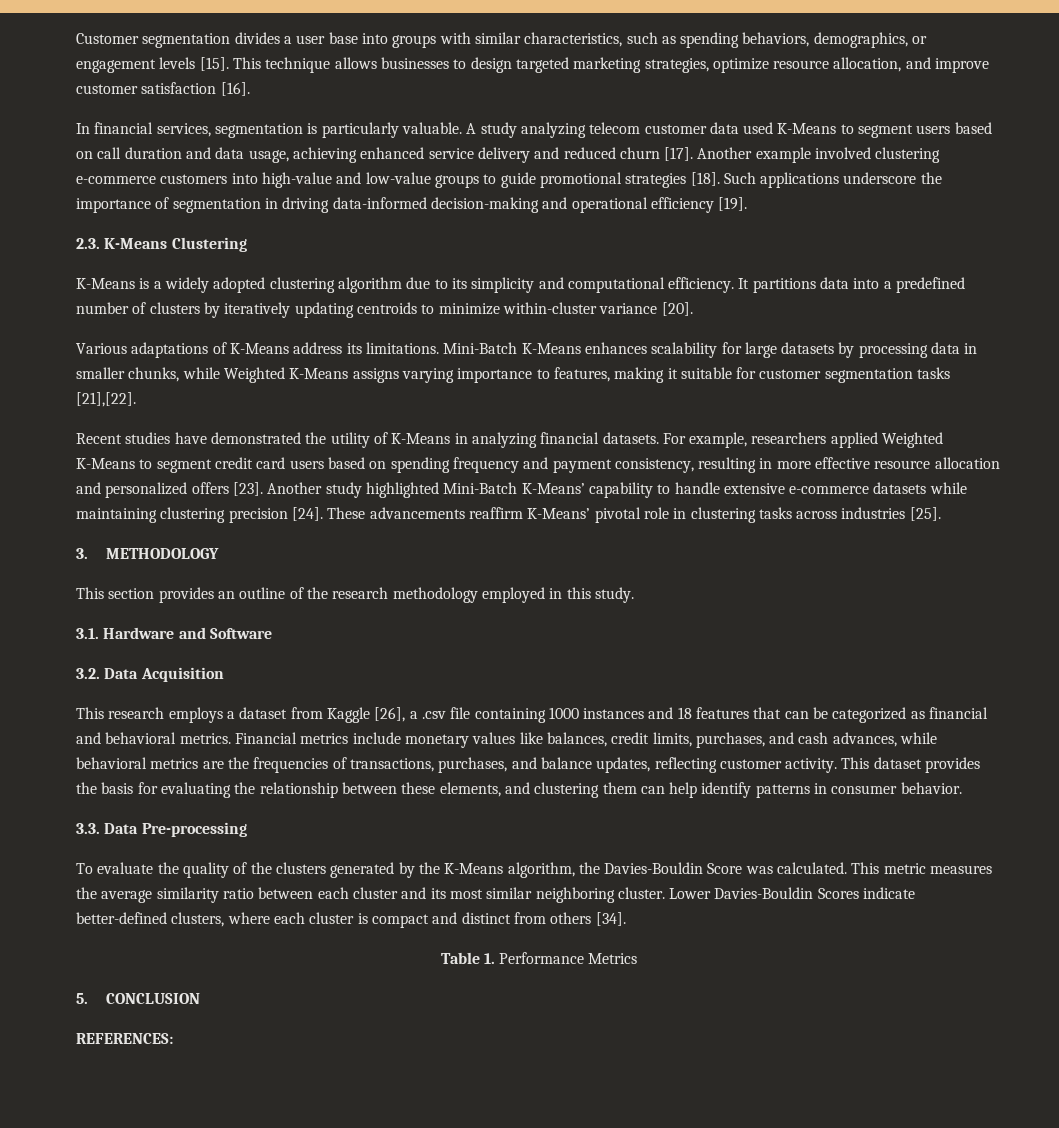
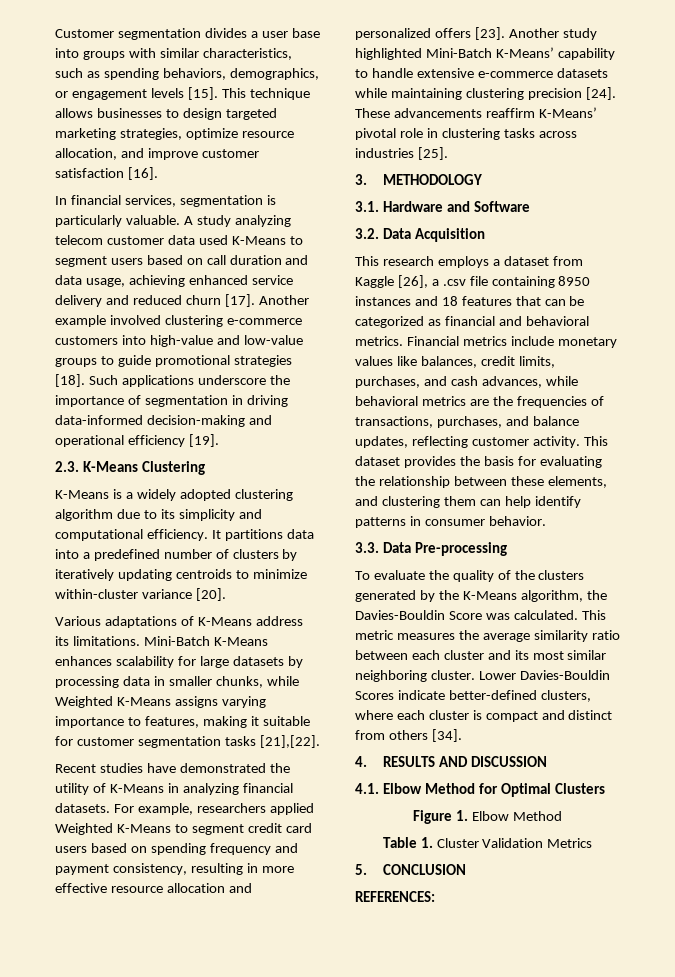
[76,587,634,603] // This section provides an outline of the research methodology employed in this study. -> (483, 179) none
[548,707,579,719] 1000 -> [558,276,591,286] 8950
(626, 919) none -> [355,756,547,767] [355,783,605,797] [413,810,562,824] // 4. RESULTS AND DISCUSSION // 4.1. Elbow Method for Optimal Clusters // Figure 1. Elbow Method
[499,952,585,964] Performance -> [436,838,544,848] Cluster Validation

